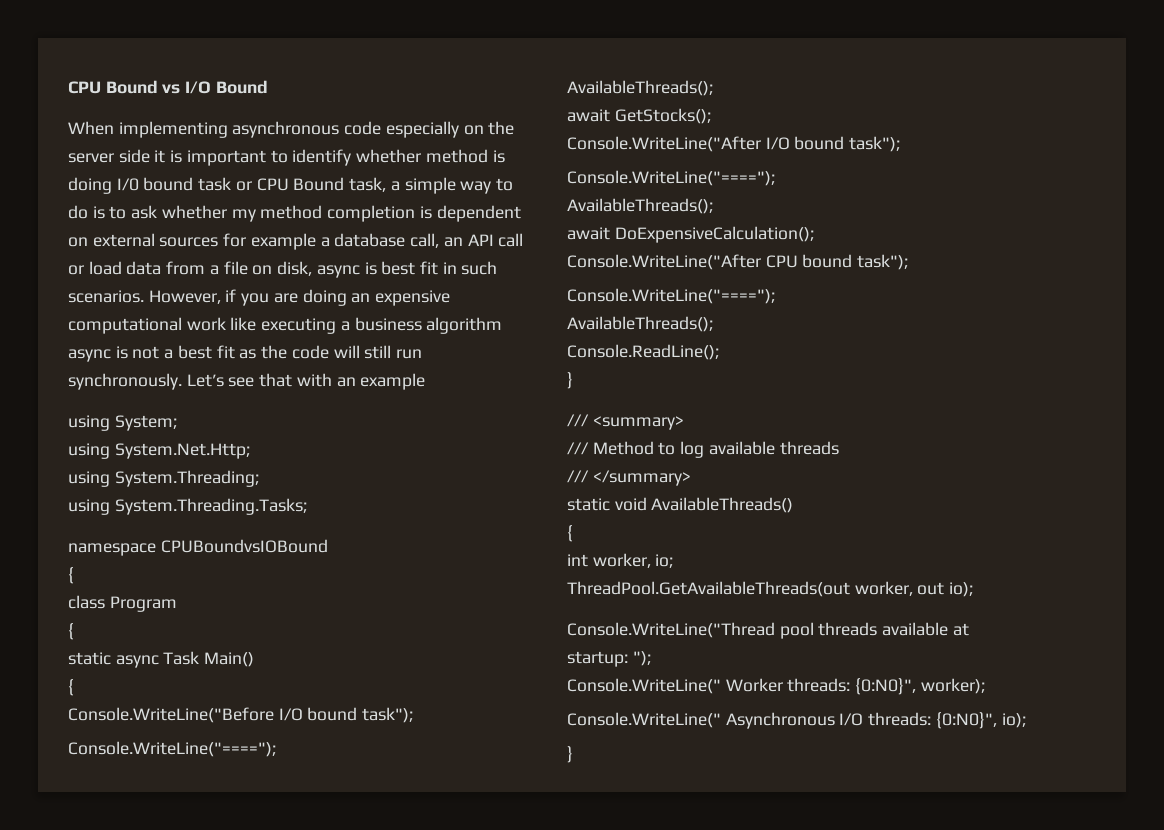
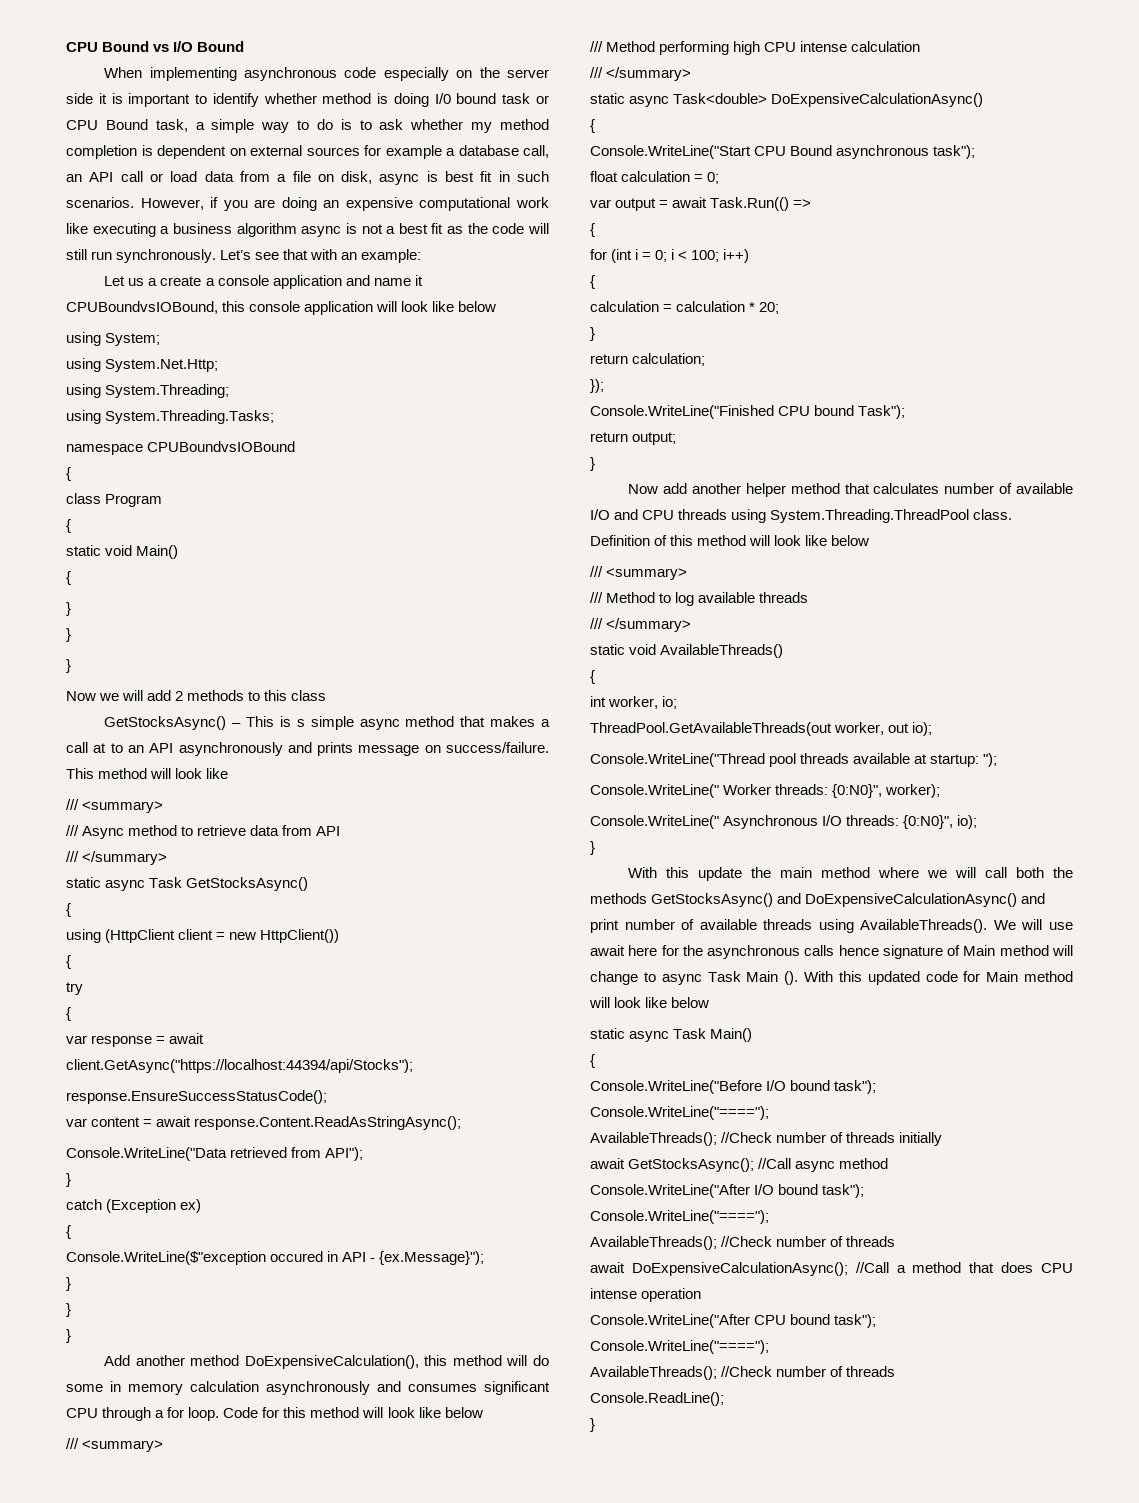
[360,373,426,390] example -> [361,249,422,263] [104,275,423,289] [66,301,497,315] example: // Let us a create a console application and name it CPUBoundvsIOBound, this console application will look like below
[115,651,255,668] [68,679,74,696] [68,707,414,723] [68,741,276,757] [567,80,713,96] [567,108,711,124] [567,136,901,152] [567,170,775,186] [567,198,713,214] [567,226,814,243] [567,254,909,270] [567,288,775,304] [567,316,713,332] [567,344,719,360] [567,372,573,389] async Task Main() // { // Console.WriteLine("Before I/O bound task"); // Console.WriteLine("===="); // AvailableThreads(); // await GetStocks(); // Console.WriteLine("After I/O bound task"); // Console.WriteLine("===="); // AvailableThreads(); // await DoExpensiveCalculation(); // Console.WriteLine("After CPU bound task"); // Console.WriteLine("===="); // AvailableThreads(); // Console.ReadLine(); // } -> [105,545,179,559] [66,571,71,585] [66,602,71,616] [66,628,71,642] [66,659,71,673] [66,690,327,701] [104,716,550,730] [66,742,549,756] [66,768,229,779] [66,799,164,813] [66,825,341,839] [66,851,168,865] [66,877,309,891] [66,903,71,917] [66,929,340,943] [66,955,71,969] [66,982,83,995] [66,1007,71,1021] [66,1033,205,1047] [66,1059,413,1073] [66,1090,327,1104] [66,1116,462,1130] [66,1147,364,1161] [66,1173,71,1187] [66,1199,202,1213] [66,1225,71,1239] [66,1251,485,1265] [66,1277,71,1291] [66,1303,71,1317] [66,1329,71,1343] [104,1355,549,1369] [66,1381,550,1395] [66,1407,483,1421] [66,1438,164,1452] [590,41,921,55] [590,67,692,81] [590,93,984,107] [590,119,595,133] [590,145,976,159] [590,171,720,184] [590,197,812,211] [590,223,595,237] [590,249,750,263] [590,275,595,289] [590,301,780,314] [590,327,595,341] [590,353,706,366] [590,379,604,393] [590,405,906,419] [590,432,677,445] [590,457,595,471] [628,483,1073,497] [590,509,1013,523] [590,535,870,546] void Main() // { // } // } // } // Now we will add 2 methods to this class // GetStocksAsync() – This is s simple async method that makes a call at to an API asynchronously and prints message on success/failure. This method will look like // /// <summary> // /// Async method to retrieve data from API // /// </summary> // static async Task GetStocksAsync() // { // using (HttpClient client = new HttpClient()) // { // try // { // var response = await client.GetAsync("https://localhost:44394/api/Stocks"); // response.EnsureSuccessStatusCode(); // var content = await response.Content.ReadAsStringAsync(); // Console.WriteLine("Data retrieved from API"); // } // catch (Exception ex) // { // Console.WriteLine($"exception occured in API - {ex.Message}"); // } // } // } // Add another method DoExpensiveCalculation(), this method will do some in memory calculation asynchronously and consumes significant CPU through a for loop. Code for this method will look like below // /// <summary> // /// Method performing high CPU intense calculation // /// </summary> // static async Task<double> DoExpensiveCalculationAsync() // { // Console.WriteLine("Start CPU Bound asynchronous task"); // float calculation = 0; // var output = await Task.Run(() => // { // for (int i = 0; i < 100; i++) // { // calculation = calculation * 20; // } // return calculation; // }); // Console.WriteLine("Finished CPU bound Task"); // return output; // } // Now add another helper method that calculates number of available I/O and CPU threads using System.Threading.ThreadPool class. Definition of this method will look like below
(573, 754) none -> [628,867,1073,881] [590,893,1046,907] [590,919,1073,933] [590,945,1073,959] [590,971,1073,985] [589,997,710,1008] [590,1028,753,1042] [590,1054,595,1068] [590,1080,877,1094] [590,1106,769,1120] [590,1132,943,1146] [590,1158,889,1172] [590,1184,865,1198] [590,1210,769,1224] [590,1236,896,1250] [590,1262,1073,1276] [590,1288,702,1302] [590,1314,877,1328] [590,1340,769,1354] [590,1366,896,1380] [590,1392,724,1406] [590,1418,595,1432] // With this update the main method where we will call both the methods GetStocksAsync() and DoExpensiveCalculationAsync() and print number of available threads using AvailableThreads(). We will use await here for the asynchronous calls hence signature of Main method will change to async Task Main (). With this updated code for Main method will look like below // static async Task Main() // { // Console.WriteLine("Before I/O bound task"); // Console.WriteLine("===="); // AvailableThreads(); //Check number of threads initially // await GetStocksAsync(); //Call async method // Console.WriteLine("After I/O bound task"); // Console.WriteLine("===="); // AvailableThreads(); //Check number of threads // await DoExpensiveCalculationAsync(); //Call a method that does CPU intense operation // Console.WriteLine("After CPU bound task"); // Console.WriteLine("===="); // AvailableThreads(); //Check number of threads // Console.ReadLine(); // }

